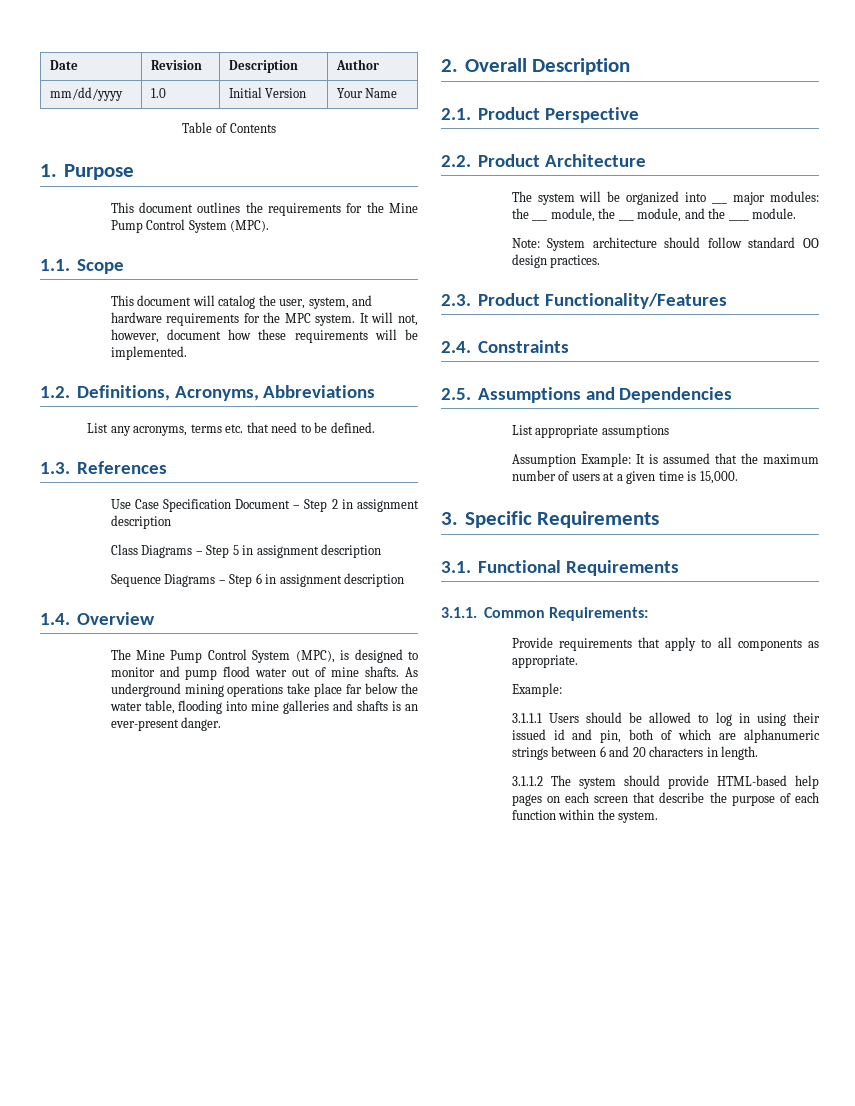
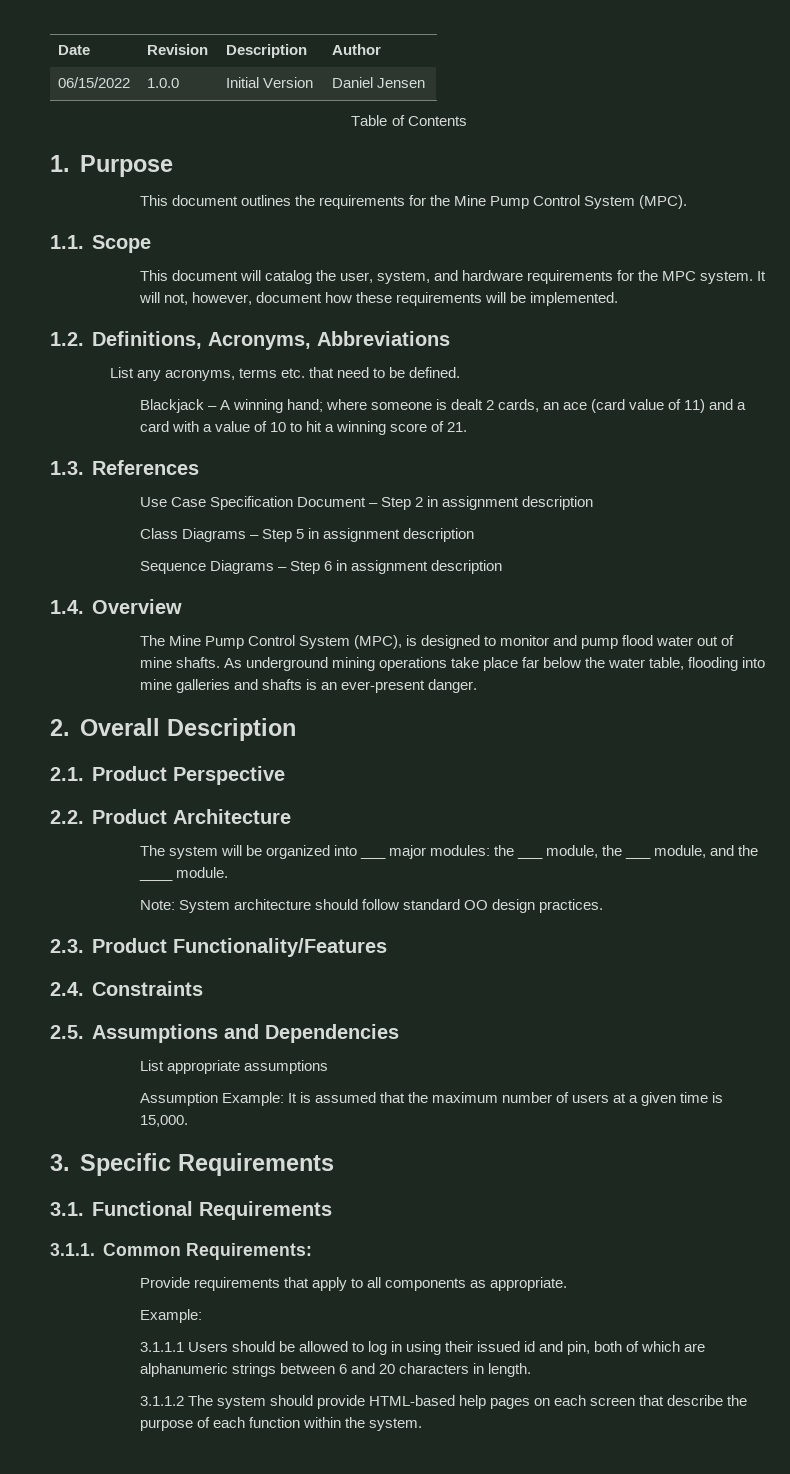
[49,87,123,101] [150,88,166,98] mm/dd/yyyy | 1.0 -> [58,77,131,88] [147,78,180,88] 06/15/2022 | 1.0.0
[336,88,398,98] Your Name -> [332,77,426,88] Daniel Jensen
(375, 427) none -> [139,399,747,413] [139,421,468,435] // Blackjack – A winning hand; where someone is dealt 2 cards, an ace (card value of 11) and a card with a value of 10 to hit a winning score of 21.

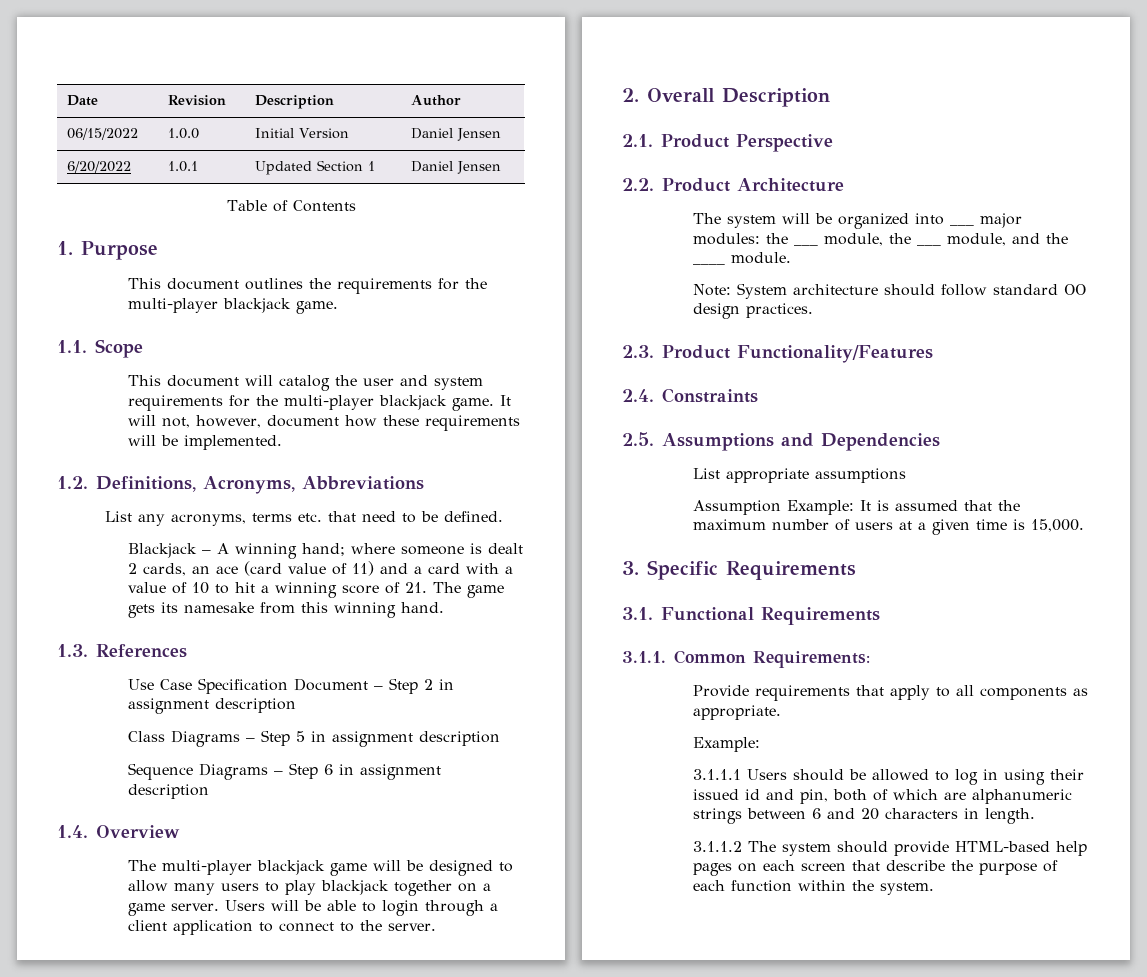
(426, 83) none -> [66,161,131,173] [167,161,198,172] [254,160,375,175] [410,161,501,174] // 6/20/2022 | 1.0.1 | Updated Section 1 | Daniel Jensen
[453,195,688,209] Mine Pump Control System (MPC). -> [128,298,339,314] multi-player blackjack game.
[339,270,754,284] user, system, and hardware requirements for the MPC system. -> [363,375,484,390] [128,395,495,411] user and system requirements for the multi-player blackjack game.
(468, 427) none -> [433,582,505,598] [128,602,445,618] The game gets its namesake from this winning hand.
[168,635,735,649] [139,657,766,671] [139,679,477,693] Mine Pump Control System (MPC), is designed to monitor and pump flood water out of mine shafts. As underground mining operations take place far below the water table, flooding into mine galleries and shafts is an ever-present danger. -> [162,860,514,876] [128,880,492,896] [128,900,499,916] [128,920,437,935] multi-player blackjack game will be designed to allow many users to play blackjack together on a game server. Users will be able to login through a client application to connect to the server.

